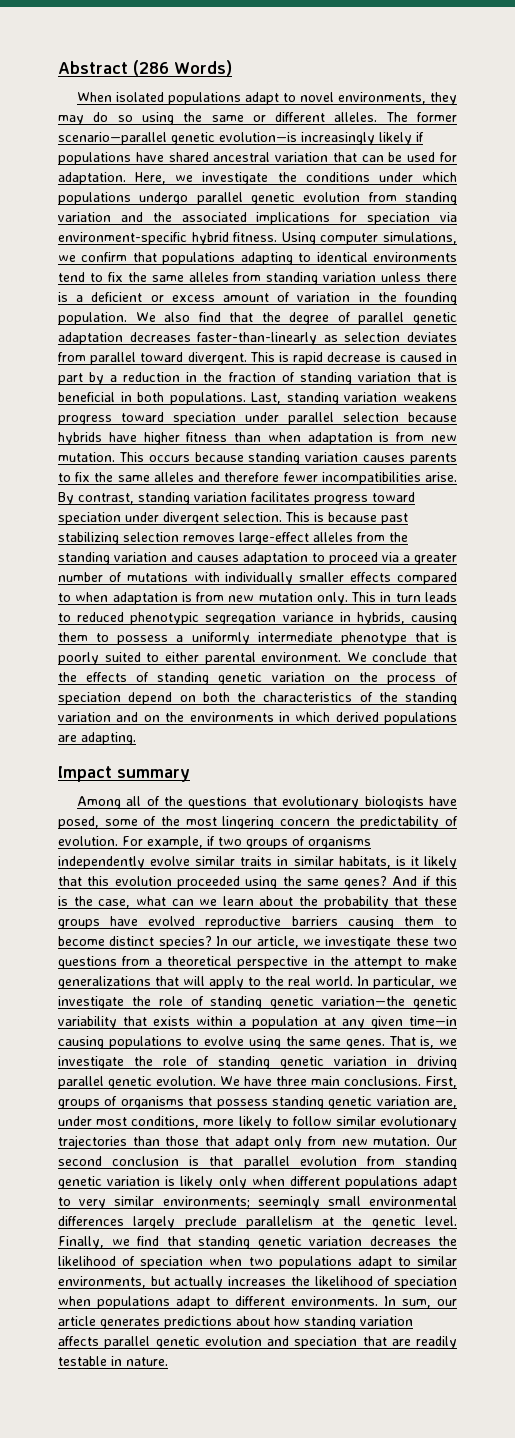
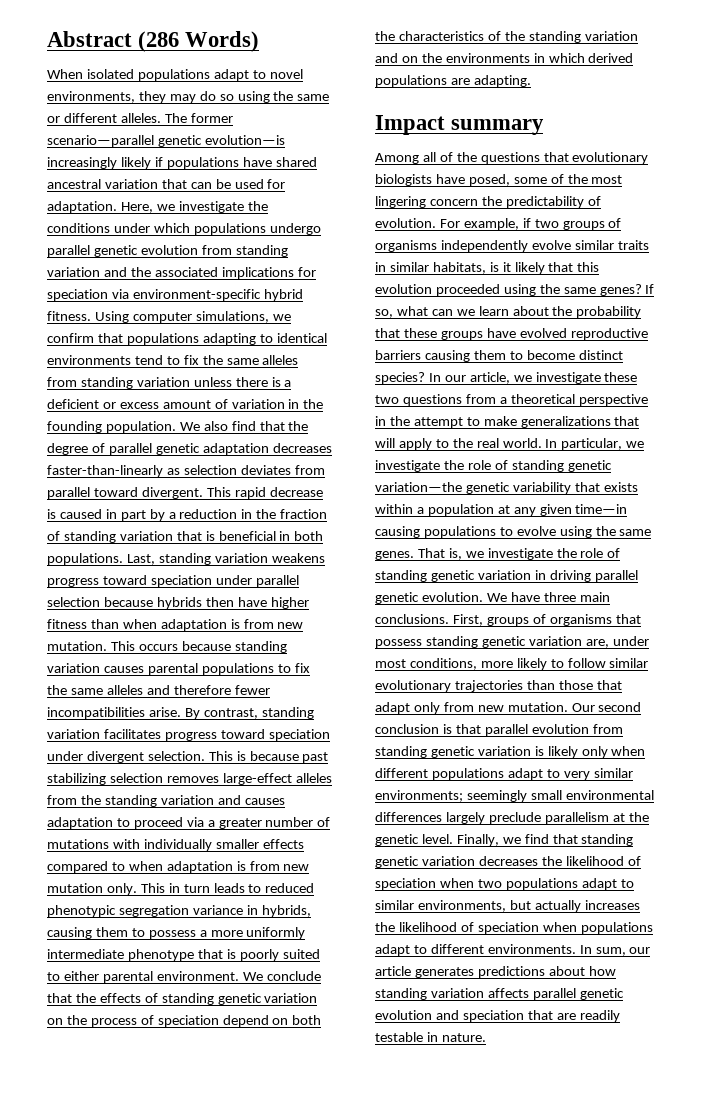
[279,352,289,362] is -> (231, 492) none
(102, 438) none -> [205,597,234,607] then
[410,453,457,465] parents -> [147,663,274,675] parental populations
(184, 638) none -> [210,930,243,937] more
[392,876,458,886] [58,896,131,908] And if this is the case, -> [645,284,655,294] [375,309,393,318] If so,

